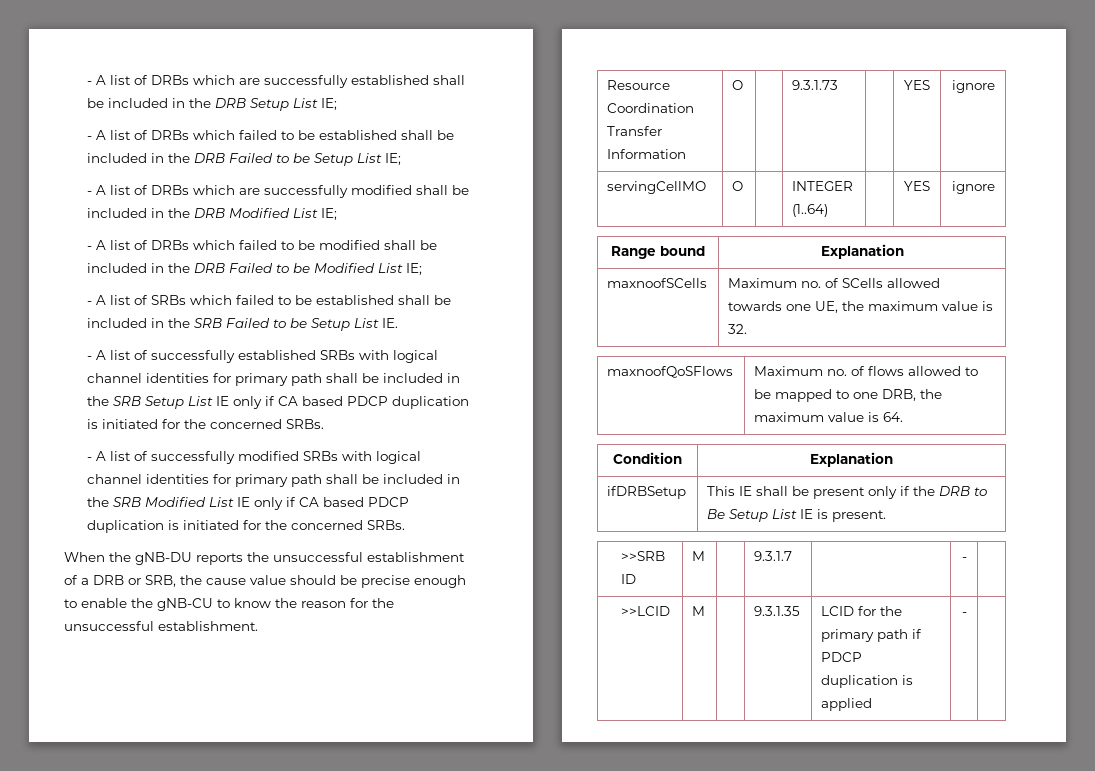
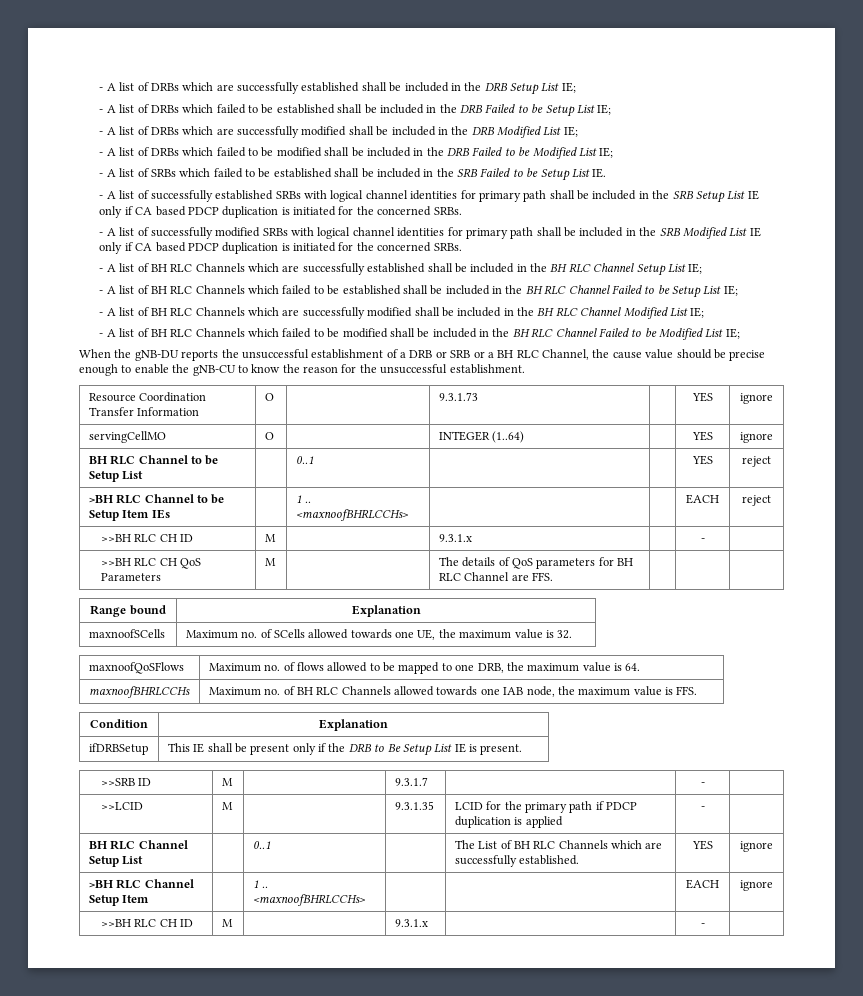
(405, 525) none -> [99,263,703,276] [99,285,738,298] [99,307,705,319] [99,328,740,340] // - A list of BH RLC Channels which are successfully established shall be included in the BH RLC Channel Setup List IE; // - A list of BH RLC Channels which failed to be established shall be included in the BH RLC Channel Failed to be Setup List IE; // - A list of BH RLC Channels which are successfully modified shall be included in the BH RLC Channel Modified List IE; // - A list of BH RLC Channels which failed to be modified shall be included in the BH RLC Channel Failed to be Modified List IE;
[145,575,176,587] SRB, -> [450,349,589,360] SRB or a BH RLC Channel,
(995, 187) none -> [88,455,219,465] [88,471,144,482] [295,456,314,464] [691,455,713,465] [742,456,771,467] [88,494,225,504] [88,509,170,521] [295,495,312,503] [295,509,409,521] [686,494,719,504] [742,495,771,506] [101,534,194,542] [264,534,276,542] [438,534,472,542] [700,538,705,542] [101,558,202,569] [101,573,162,581] [264,558,276,566] [438,557,634,569] [438,572,553,581] // BH RLC Channel to be Setup List | | 0..1 | | | YES | reject // >BH RLC Channel to be Setup Item IEs | | 1 .. <maxnoofBHRLCCHs> | | | EACH | reject // >>BH RLC CH ID | M | | 9.3.1.x | | - | // >>BH RLC CH QoS Parameters | M | | The details of QoS parameters for BH RLC Channel are FFS. | | |
(904, 417) none -> [88,686,190,698] [208,686,698,697] // maxnoofBHRLCCHs | Maximum no. of BH RLC Channels allowed towards one IAB node, the maximum value is FFS.
(967, 614) none -> [88,840,188,850] [88,856,144,867] [252,841,271,849] [454,840,663,849] [454,855,580,867] [691,840,713,850] [740,841,773,852] [88,879,194,889] [88,895,150,906] [252,880,269,888] [252,894,366,906] [686,879,719,889] [740,880,773,891] [101,919,194,927] [221,919,233,927] [394,919,428,927] [700,923,705,927] // BH RLC Channel Setup List | | 0..1 | | The List of BH RLC Channels which are successfully established. | YES | ignore // >BH RLC Channel Setup Item | | 1 .. <maxnoofBHRLCCHs> | | | EACH | ignore // >>BH RLC CH ID | M | | 9.3.1.x | | - |

